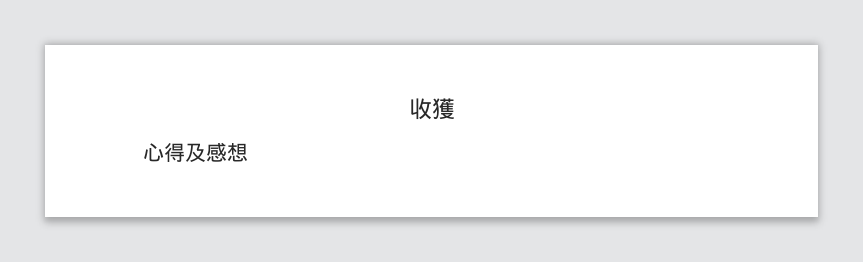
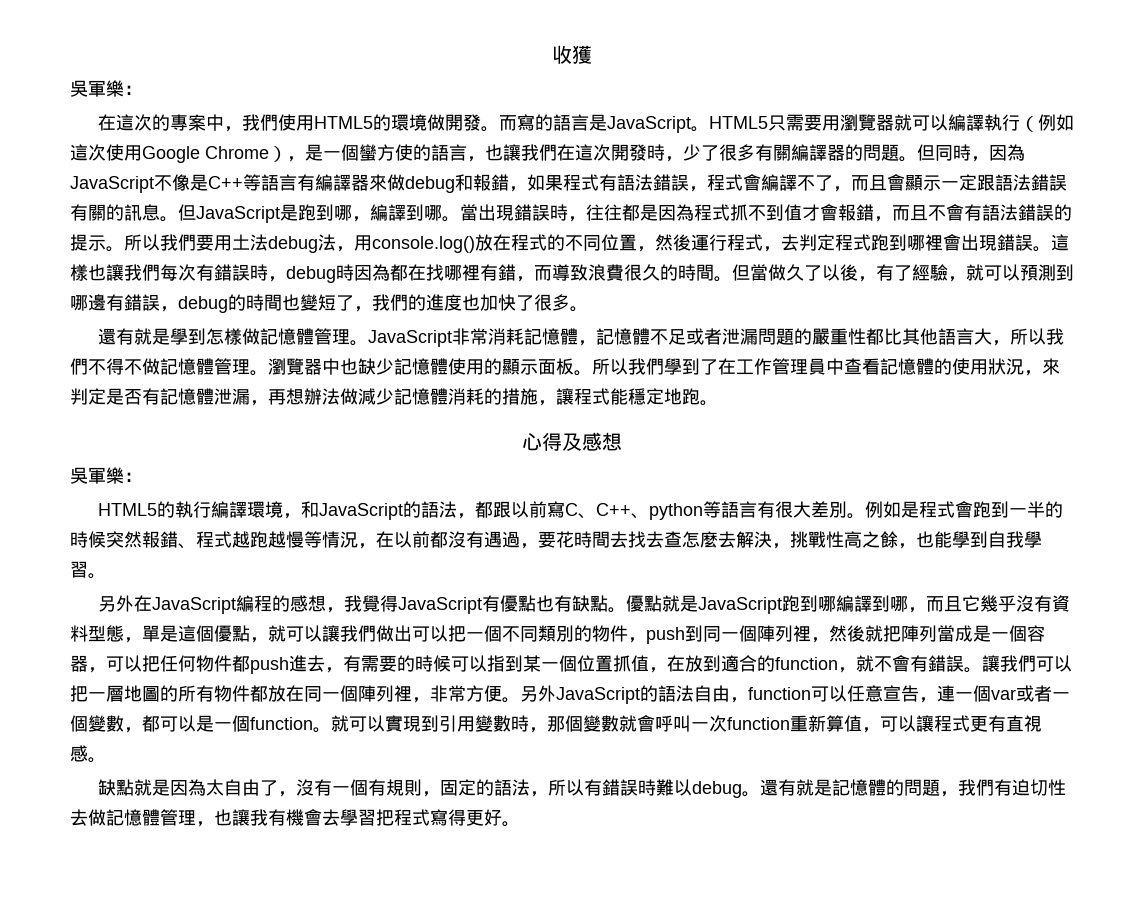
[143,142,248,162] 心得及感想 -> [70,80,142,97] [97,114,1074,133] [70,144,1025,163] [70,174,1067,193] [70,204,1072,223] [70,234,1069,253] [70,264,1074,283] [70,294,588,313] [97,328,1064,347] [70,358,1060,376] [70,388,718,406] [522,432,622,451] [70,467,142,484] [97,501,1063,520] [70,531,1042,549] [70,561,106,579] [97,595,1070,614] [70,625,1045,644] [70,655,1072,674] [70,685,1070,704] [70,715,1042,733] [70,745,106,763] [97,779,1066,798] [70,809,520,827] 吳軍樂： // 在這次的專案中，我們使用HTML5的環境做開發。而寫的語言是JavaScript。HTML5只需要用瀏覽器就可以編譯執行（例如這次使用Google Chrome），是一個蠻方使的語言，也讓我們在這次開發時，少了很多有關編譯器的問題。但同時，因為JavaScript不像是C++等語言有編譯器來做debug和報錯，如果程式有語法錯誤，程式會編譯不了，而且會顯示一定跟語法錯誤有關的訊息。但JavaScript是跑到哪，編譯到哪。當出現錯誤時，往往都是因為程式抓不到值才會報錯，而且不會有語法錯誤的提示。所以我們要用土法debug法，用console.log()放在程式的不同位置，然後運行程式，去判定程式跑到哪裡會出現錯誤。這樣也讓我們每次有錯誤時，debug時因為都在找哪裡有錯，而導致浪費很久的時間。但當做久了以後，有了經驗，就可以預測到哪邊有錯誤，debug的時間也變短了，我們的進度也加快了很多。 // 還有就是學到怎樣做記憶體管理。JavaScript非常消耗記憶體，記憶體不足或者泄漏問題的嚴重性都比其他語言大，所以我們不得不做記憶體管理。瀏覽器中也缺少記憶體使用的顯示面板。所以我們學到了在工作管理員中查看記憶體的使用狀況，來判定是否有記憶體泄漏，再想辦法做減少記憶體消耗的措施，讓程式能穩定地跑。 // 心得及感想 // 吳軍樂： // HTML5的執行編譯環境，和JavaScript的語法，都跟以前寫C、C++、python等語言有很大差別。例如是程式會跑到一半的時候突然報錯、程式越跑越慢等情況，在以前都沒有遇過，要花時間去找去查怎麼去解決，挑戰性高之餘，也能學到自我學習。 // 另外在JavaScript編程的感想，我覺得JavaScript有優點也有缺點。優點就是JavaScript跑到哪編譯到哪，而且它幾乎沒有資料型態，單是這個優點，就可以讓我們做出可以把一個不同類別的物件，push到同一個陣列裡，然後就把陣列當成是一個容器，可以把任何物件都push進去，有需要的時候可以指到某一個位置抓值，在放到適合的function，就不會有錯誤。讓我們可以把一層地圖的所有物件都放在同一個陣列裡，非常方便。另外JavaScript的語法自由，function可以任意宣告，連一個var或者一個變數，都可以是一個function。就可以實現到引用變數時，那個變數就會呼叫一次function重新算值，可以讓程式更有直視感。 // 缺點就是因為太自由了，沒有一個有規則，固定的語法，所以有錯誤時難以debug。還有就是記憶體的問題，我們有迫切性去做記憶體管理，也讓我有機會去學習把程式寫得更好。

